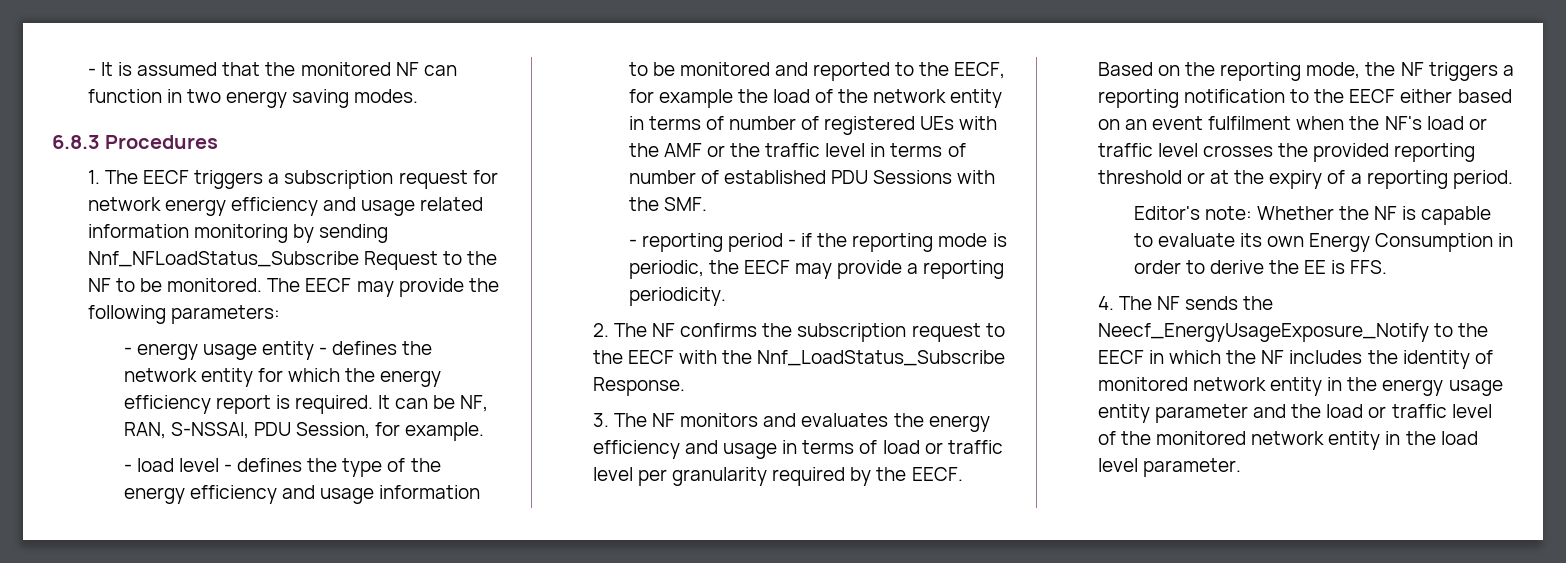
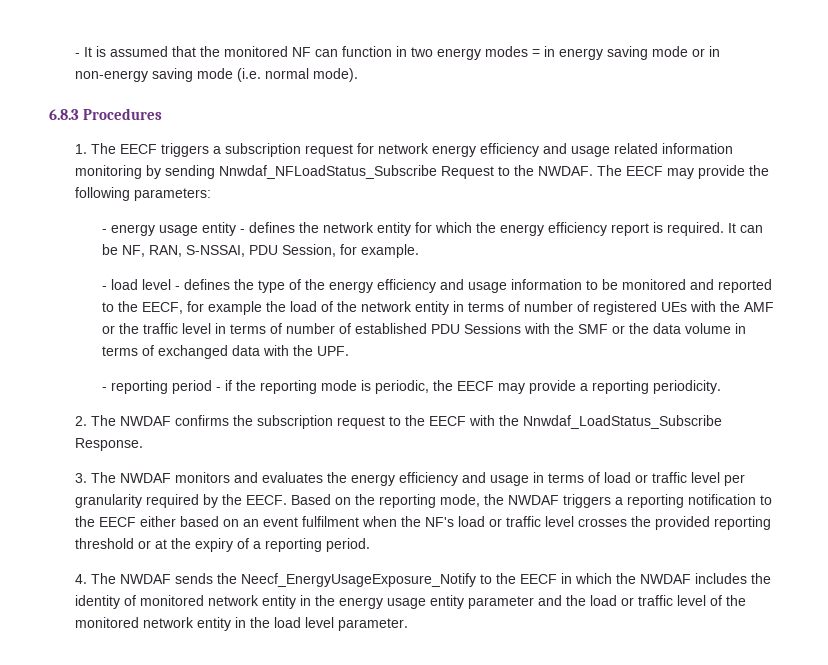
[292,89,419,108] saving modes. -> [485,46,721,60] [75,68,359,82] modes = in energy saving mode or in non-energy saving mode (i.e. normal mode).
[87,251,359,267] Nnf_NFLoadStatus_Subscribe -> [219,165,438,179] Nnwdaf_NFLoadStatus_Subscribe
[87,278,263,292] NF to be monitored. -> [538,166,594,176] NWDAF.
[663,197,707,211] SMF. -> [577,323,746,334] [101,345,349,359] SMF or the data volume in terms of exchanged data with the UPF.
[652,323,676,337] NF -> [120,416,172,426] NWDAF
[757,350,1006,366] Nnf_LoadStatus_Subscribe -> [523,415,723,429] Nnwdaf_LoadStatus_Subscribe
[652,413,676,427] NF -> [120,473,172,483] NWDAF
[1400,62,1424,76] NF -> [508,495,560,505] NWDAF
[1133,206,1492,225] [1133,233,1514,252] [1133,260,1388,274] // Editor's note: Whether the NF is capable to evaluate its own Energy Consumption in order to derive the EE is FFS. -> (371, 545) none
[1157,296,1181,310] NF -> [120,574,172,584] NWDAF
[1261,350,1285,364] NF -> [640,574,692,584] NWDAF

